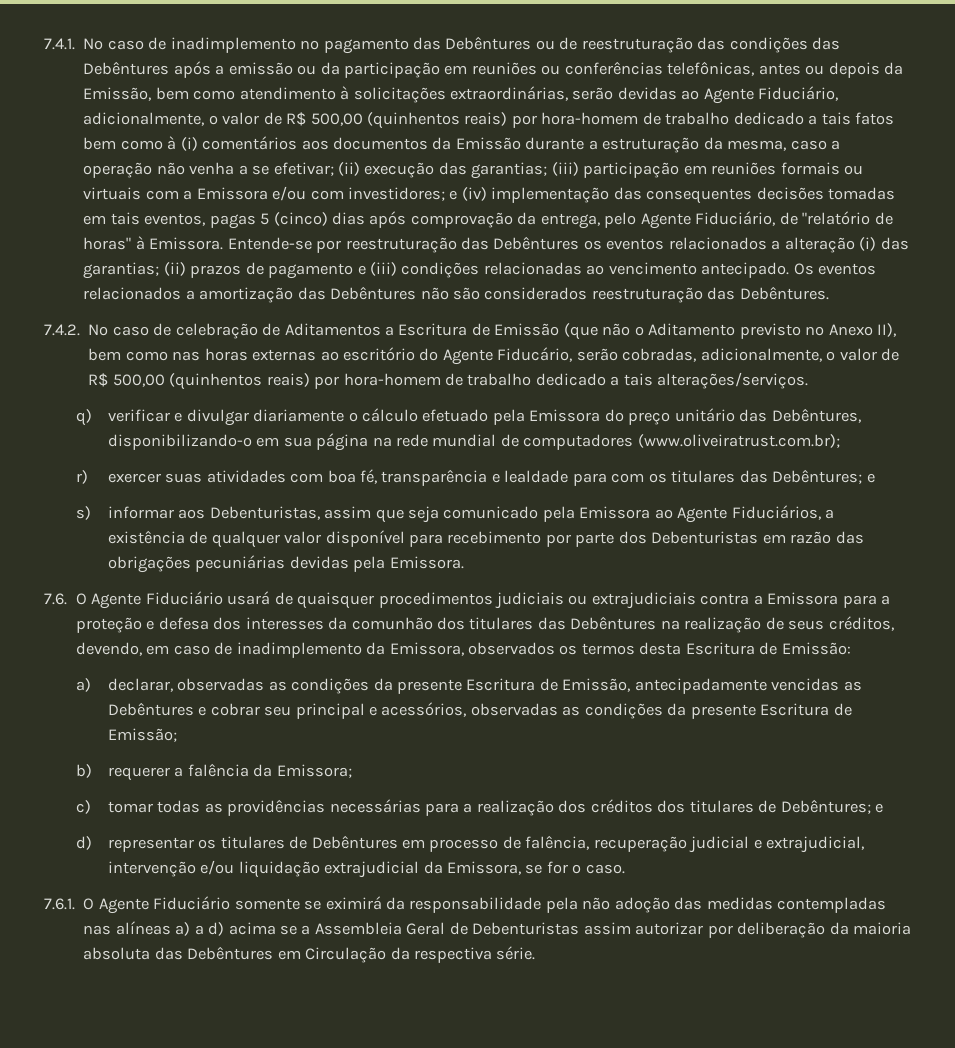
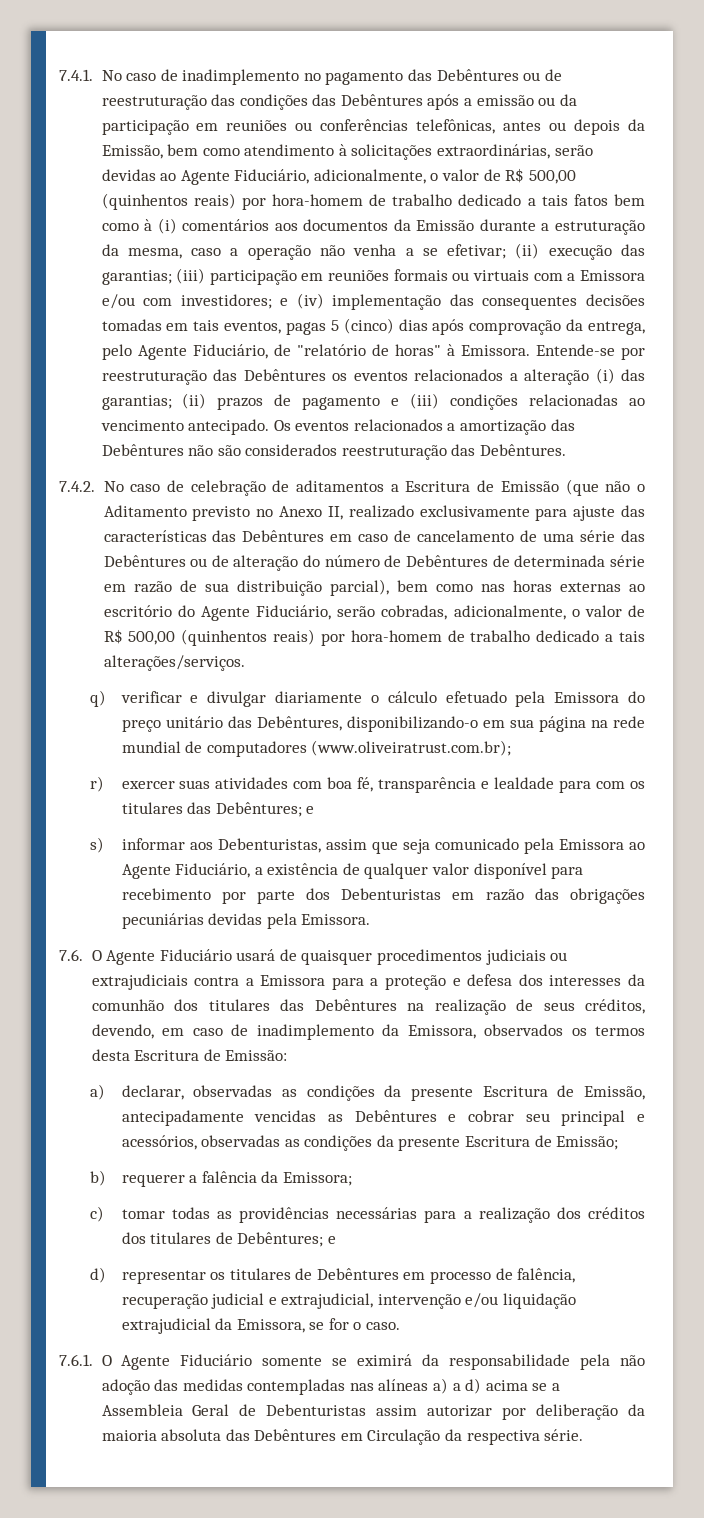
[284,323,381,336] Aditamentos -> [296,480,385,492] aditamentos
[876,323,896,337] II), -> [327,505,645,521] [103,530,645,542] [103,555,645,571] [103,579,389,596] II, realizado exclusivamente para ajuste das características das Debêntures em caso de cancelamento de uma série das Debêntures ou de alteração do número de Debêntures de determinada série em razão de sua distribuição parcial),
[497,347,573,362] Fiducário, -> [255,605,331,620] Fiduciário,
[731,505,821,520] Fiduciários, -> [175,863,251,878] Fiduciário,

